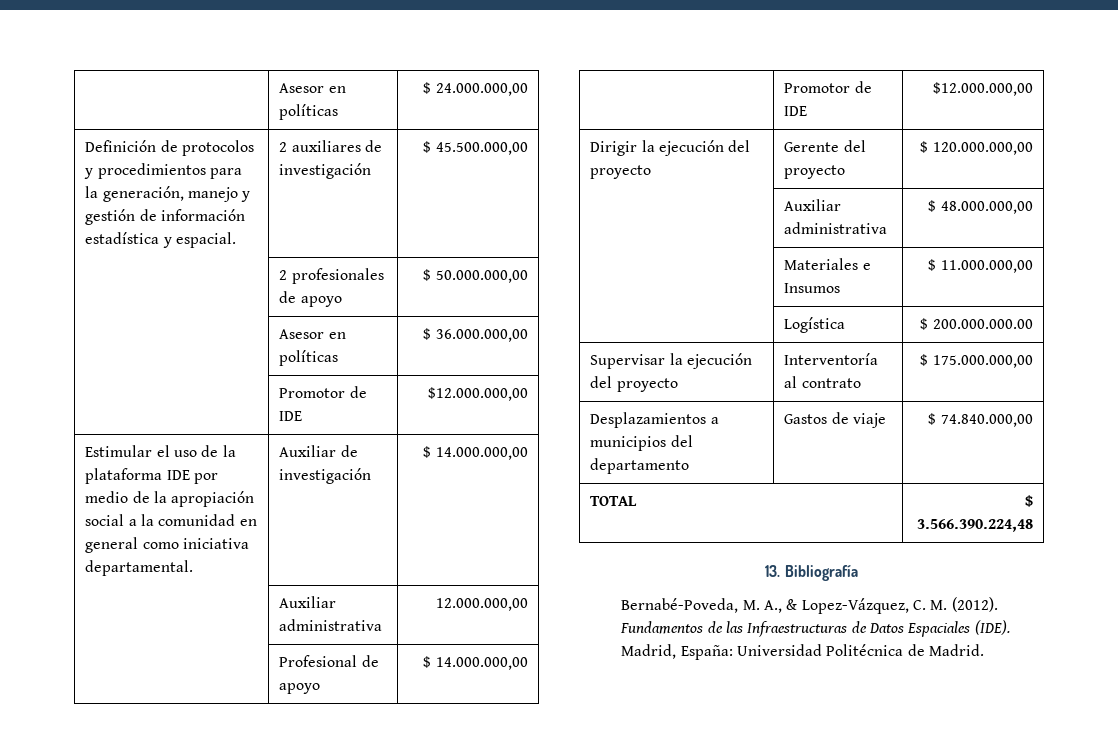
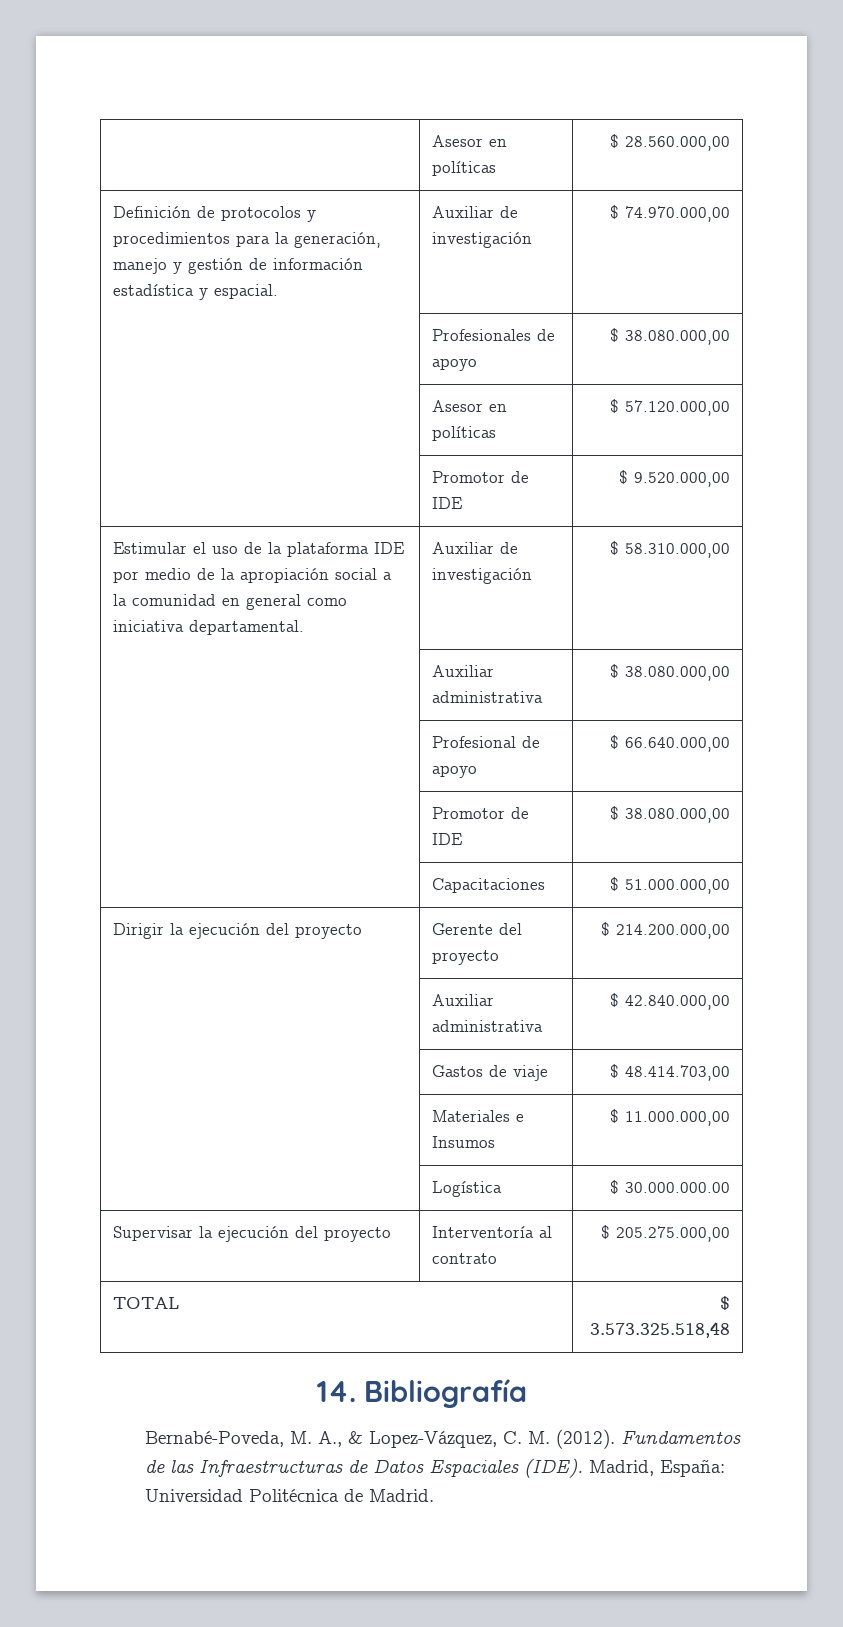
[279,83,346,93] [279,104,339,120] [423,82,528,96] | Asesor en políticas | $ 24.000.000,00 -> [432,135,508,147] [432,161,497,176] [609,134,730,151] | Asesor en políticas | $ 28.560.000,00
[279,140,383,152] [279,163,372,179] [423,141,528,155] [279,268,384,284] [279,291,342,307] [423,269,528,283] [279,329,346,339] [279,350,339,366] [423,328,528,342] [279,386,367,398] [279,411,303,421] [427,387,528,401] 2 auxiliares de investigación | $ 45.500.000,00 // | 2 profesionales de apoyo | $ 50.000.000,00 // | Asesor en políticas | $ 36.000.000,00 // | Promotor de IDE | $12.000.000,00 -> [432,206,519,218] [432,232,533,248] [609,205,730,222] [432,329,556,341] [432,358,478,371] [609,328,730,345] [432,400,508,412] [432,426,497,441] [609,399,730,416] [432,471,530,483] [432,497,463,509] [618,470,730,487] Auxiliar de investigación | $ 74.970.000,00 // | Profesionales de apoyo | $ 38.080.000,00 // | Asesor en políticas | $ 57.120.000,00 // | Promotor de IDE | $ 9.520.000,00
[435,447,528,460] [279,596,337,608] [279,619,383,631] [435,598,528,611] 14.000.000,00 // | Auxiliar administrativa | 12.000.000,00 -> [624,543,730,558] [432,665,495,677] [432,691,544,703] [609,664,730,681] 58.310.000,00 // | Auxiliar administrativa | $ 38.080.000,00
[435,657,528,670] [784,81,872,93] [784,106,808,116] [932,82,1033,96] 14.000.000,00 // | Promotor de IDE | $12.000.000,00 -> [624,737,730,752] [432,807,530,819] [432,833,463,845] [609,806,730,823] [432,878,546,893] [609,877,730,894] 66.640.000,00 // | Promotor de IDE | $ 38.080.000,00 // | Capacitaciones | $ 51.000.000,00
[932,142,1033,155] [784,199,842,211] [784,222,888,234] [928,200,1033,214] 120.000.000,00 // | Auxiliar administrativa | $ 48.000.000,00 -> [615,924,730,939] [432,994,495,1006] [432,1020,544,1032] [609,993,730,1010] [432,1065,549,1081] [609,1064,730,1081] 214.200.000,00 // | Auxiliar administrativa | $ 42.840.000,00 // | Gastos de viaje | $ 48.414.703,00
[932,319,1033,329] 200.000.000.00 -> [624,1182,730,1193] 30.000.000.00
[932,355,1033,368] [590,412,719,428] [590,435,693,451] [590,458,690,474] [784,412,887,428] [928,413,1033,427] 175.000.000,00 // Desplazamientos a municipios del departamento | Gastos de viaje | $ 74.840.000,00 -> [615,1226,730,1242] 205.275.000,00
[916,519,1033,532] [765,565,781,577] 3.566.390.224,48 // 13. -> [589,1322,730,1338] [316,1381,356,1402] 3.573.325.518,48 // 14.

